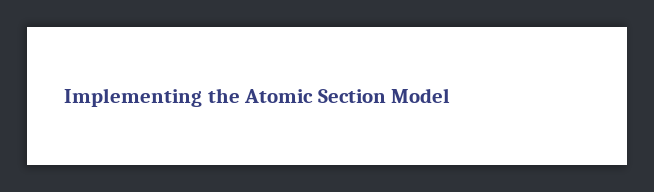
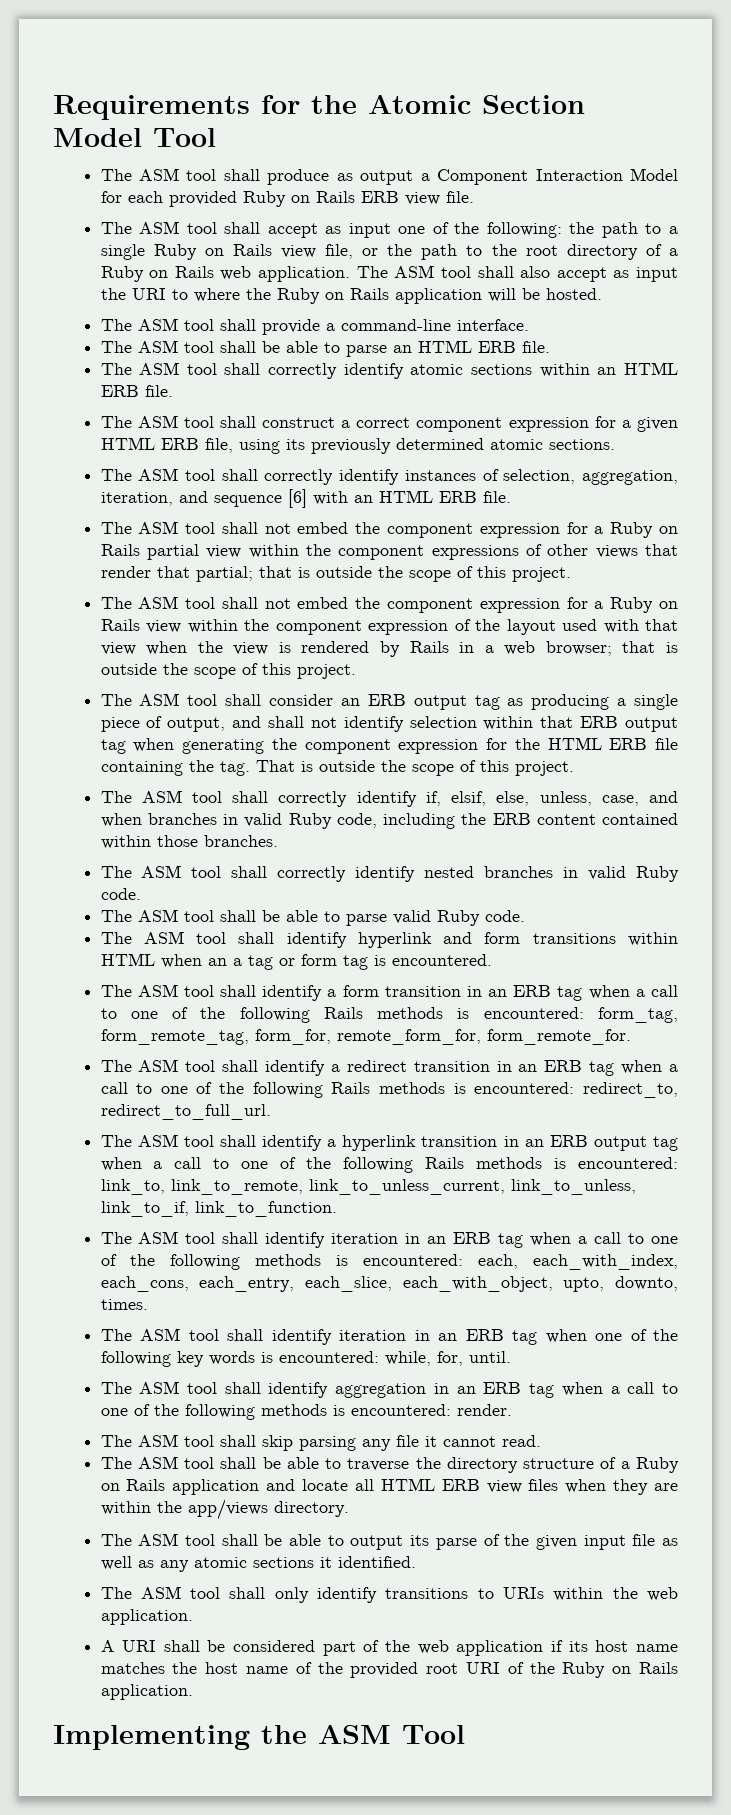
[64,88,202,107] Implementing -> [53,95,300,120] Requirements for
(451, 95) none -> [153,128,216,147] [100,168,678,185] [100,191,474,207] [100,221,678,238] [100,244,678,260] [100,265,678,282] [100,288,602,304] [100,318,529,335] [100,340,550,357] [100,362,678,379] [100,385,173,397] [100,415,678,432] [100,437,615,454] [100,468,678,485] [100,489,511,508] [100,521,679,538] [100,544,678,560] [100,566,571,582] [100,596,679,613] [100,619,678,635] [100,641,678,657] [100,663,356,679] [100,693,678,710] [100,716,678,732] [100,737,678,754] [100,760,574,776] [100,790,678,807] [100,813,678,829] [100,835,278,849] [100,865,679,882] [100,888,141,900] [100,909,525,926] [100,931,678,948] [100,953,492,970] [100,984,678,1001] [100,1007,678,1023] [100,1029,631,1045] [100,1059,678,1076] [100,1082,678,1098] [100,1104,271,1120] [100,1134,678,1151] [100,1157,678,1173] [100,1179,636,1195] [100,1201,337,1217] [100,1231,678,1248] [100,1254,678,1270] [100,1276,678,1292] [100,1299,148,1310] [100,1328,678,1345] [100,1351,511,1367] [100,1381,679,1398] [100,1404,512,1420] [100,1434,541,1451] [100,1456,679,1473] [100,1478,678,1495] [100,1499,349,1520] [100,1533,678,1550] [100,1556,416,1572] [100,1586,678,1603] [100,1609,193,1625] [100,1640,678,1656] [100,1662,678,1678] [100,1684,193,1700] [53,1725,465,1750] Tool // The ASM tool shall produce as output a Component Interaction Model for each provided Ruby on Rails ERB view file. // The ASM tool shall accept as input one of the following: the path to a single Ruby on Rails view file, or the path to the root directory of a Ruby on Rails web application. The ASM tool shall also accept as input the URI to where the Ruby on Rails application will be hosted. // The ASM tool shall provide a command-line interface. // The ASM tool shall be able to parse an HTML ERB file. // The ASM tool shall correctly identify atomic sections within an HTML ERB file. // The ASM tool shall construct a correct component expression for a given HTML ERB file, using its previously determined atomic sections. // The ASM tool shall correctly identify instances of selection, aggregation, iteration, and sequence [6] with an HTML ERB file. // The ASM tool shall not embed the component expression for a Ruby on Rails partial view within the component expressions of other views that render that partial; that is outside the scope of this project. // The ASM tool shall not embed the component expression for a Ruby on Rails view within the component expression of the layout used with that view when the view is rendered by Rails in a web browser; that is outside the scope of this project. // The ASM tool shall consider an ERB output tag as producing a single piece of output, and shall not identify selection within that ERB output tag when generating the component expression for the HTML ERB file containing the tag. That is outside the scope of this project. // The ASM tool shall correctly identify if, elsif, else, unless, case, and when branches in valid Ruby code, including the ERB content contained within those branches. // The ASM tool shall correctly identify nested branches in valid Ruby code. // The ASM tool shall be able to parse valid Ruby code. // The ASM tool shall identify hyperlink and form transitions within HTML when an a tag or form tag is encountered. // The ASM tool shall identify a form transition in an ERB tag when a call to one of the following Rails methods is encountered: form_tag, form_remote_tag, form_for, remote_form_for, form_remote_for. // The ASM tool shall identify a redirect transition in an ERB tag when a call to one of the following Rails methods is encountered: redirect_to, redirect_to_full_url. // The ASM tool shall identify a hyperlink transition in an ERB output tag when a call to one of the following Rails methods is encountered: link_to, link_to_remote, link_to_unless_current, link_to_unless, link_to_if, link_to_function. // The ASM tool shall identify iteration in an ERB tag when a call to one of the following methods is encountered: each, each_with_index, each_cons, each_entry, each_slice, each_with_object, upto, downto, times. // The ASM tool shall identify iteration in an ERB tag when one of the following key words is encountered: while, for, until. // The ASM tool shall identify aggregation in an ERB tag when a call to one of the following methods is encountered: render. // The ASM tool shall skip parsing any file it cannot read. // The ASM tool shall be able to traverse the directory structure of a Ruby on Rails application and locate all HTML ERB view files when they are within the app/views directory. // The ASM tool shall be able to output its parse of the given input file as well as any atomic sections it identified. // The ASM tool shall only identify transitions to URIs within the web application. // A URI shall be considered part of the web application if its host name matches the host name of the provided root URI of the Ruby on Rails application. // Implementing the ASM Tool

